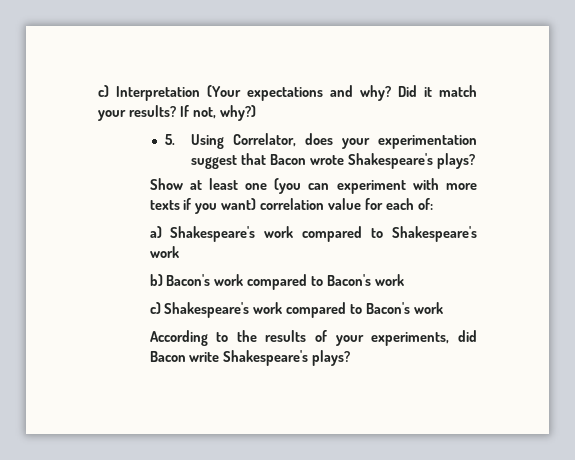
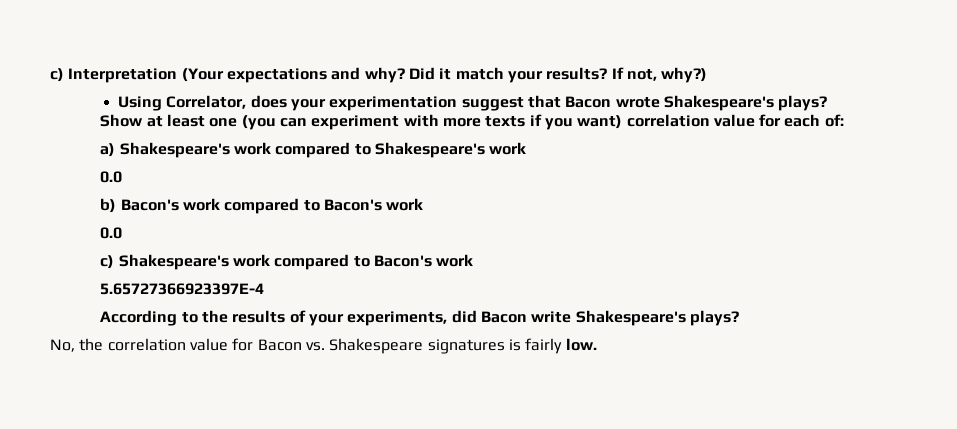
[165,134,176,145] 5. -> (708, 75) none
(179, 252) none -> [100,171,123,183] // 0.0
(405, 280) none -> [100,227,123,239] // 0.0
(444, 308) none -> [100,283,265,295] // 5.65727366923397E-4
(351, 358) none -> [50,338,597,354] // No, the correlation value for Bacon vs. Shakespeare signatures is fairly low.

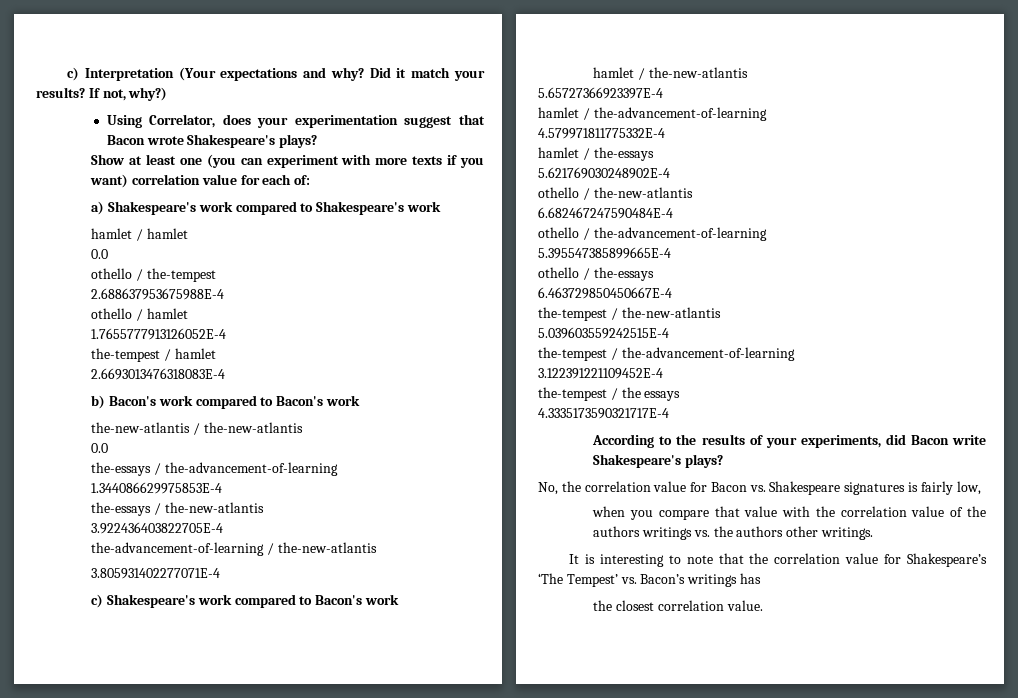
[100,171,123,183] 0.0 -> [91,228,188,241] [91,249,109,259] [91,268,216,282] [91,288,225,300] [91,308,188,321] [91,328,227,340] [91,348,216,362] [91,368,226,380] hamlet / hamlet // 0.0 // othello / the-tempest // 2.688637953675988E-4 // othello / hamlet // 1.7655777913126052E-4 // the-tempest / hamlet // 2.6693013476318083E-4
[100,227,123,239] 0.0 -> [91,422,303,435] [91,443,109,453] [91,462,338,476] [91,482,223,494] [91,502,264,516] [91,522,224,534] [91,542,377,556] [91,568,221,579] the-new-atlantis / the-new-atlantis // 0.0 // the-essays / the-advancement-of-learning // 1.344086629975853E-4 // the-essays / the-new-atlantis // 3.922436403822705E-4 // the-advancement-of-learning / the-new-atlantis // 3.805931402277071E-4
[100,283,265,295] 5.65727366923397E-4 -> [593,67,748,80] [538,87,663,99] [538,107,767,121] [538,128,665,139] [538,147,654,161] [538,167,670,179] [538,187,693,200] [538,207,673,219] [538,227,767,241] [538,247,671,259] [538,267,654,281] [538,287,672,299] [538,307,721,321] [538,327,669,339] [538,347,795,361] [538,368,663,379] [538,387,681,401] [538,408,669,419] hamlet / the-new-atlantis // 5.65727366923397E-4 // hamlet / the-advancement-of-learning // 4.579971811775332E-4 // hamlet / the-essays // 5.621769030248902E-4 // othello / the-new-atlantis // 6.682467247590484E-4 // othello / the-advancement-of-learning // 5.395547385899665E-4 // othello / the-essays // 6.463729850450667E-4 // the-tempest / the-new-atlantis // 5.039603559242515E-4 // the-tempest / the-advancement-of-learning // 3.122391221109452E-4 // the-tempest / the essays // 4.3335173590321717E-4
[565,338,597,351] low. -> [956,481,981,495] [592,506,986,520] [593,526,874,540] [569,553,987,567] [538,573,761,587] [593,600,763,611] low, // when you compare that value with the correlation value of the authors writings vs. the authors other writings. // It is interesting to note that the correlation value for Shakespeare’s ‘The Tempest’ vs. Bacon’s writings has // the closest correlation value.

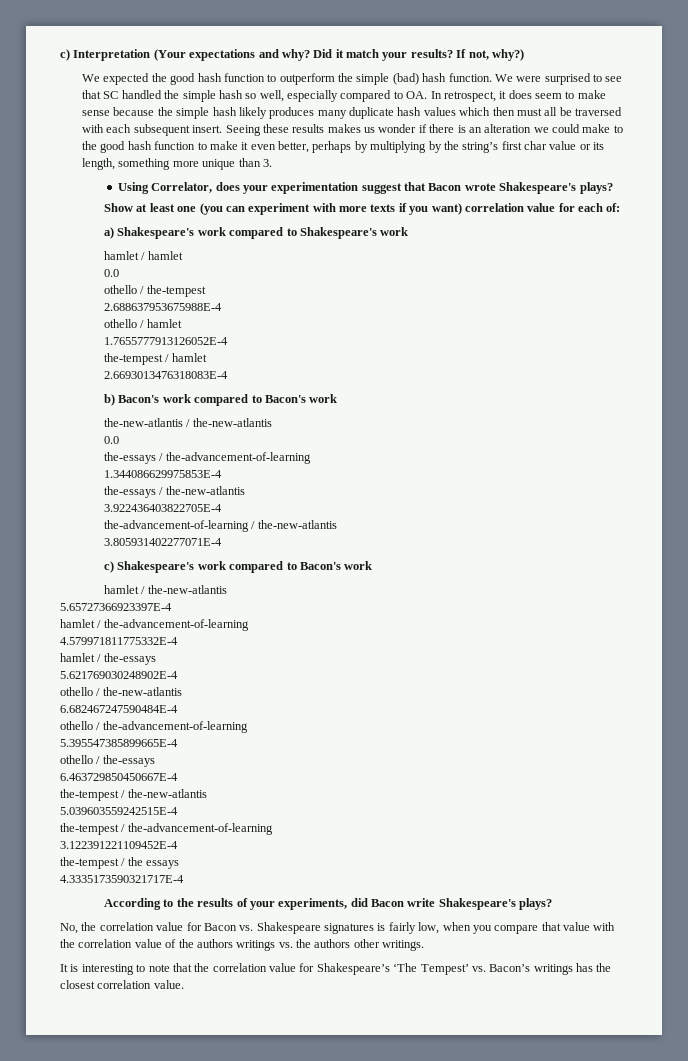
(168, 94) none -> [82,73,623,85] [82,90,606,102] [82,107,623,119] [82,124,623,136] [82,141,605,153] [82,158,272,170] // We expected the good hash function to outperform the simple (bad) hash function. We were surprised to see that SC handled the simple hash so well, especially compared to OA. In retrospect, it does seem to make sense because the simple hash likely produces many duplicate hash values which then must all be traversed with each subsequent insert. Seeing these results makes us wonder if there is an alteration we could make to the good hash function to make it even better, perhaps by multiplying by the string’s first char value or its length, something more unique than 3.
(981, 488) // -> (440, 928) none
(761, 578) // -> (593, 967) none

